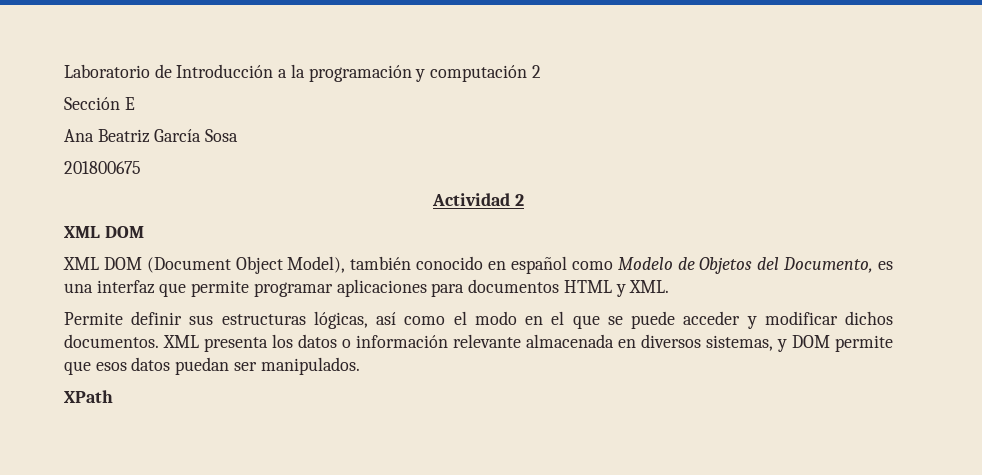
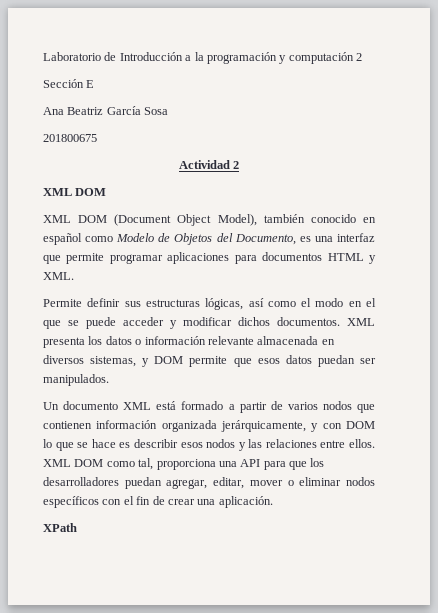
(360, 366) none -> [43,401,375,413] [43,420,375,432] [43,439,375,451] [43,458,325,470] [43,477,375,489] [43,496,273,508] // Un documento XML está formado a partir de varios nodos que contienen información organizada jerárquicamente, y con DOM lo que se hace es describir esos nodos y las relaciones entre ellos. XML DOM como tal, proporciona una API para que los desarrolladores puedan agregar, editar, mover o eliminar nodos específicos con el fin de crear una aplicación.

